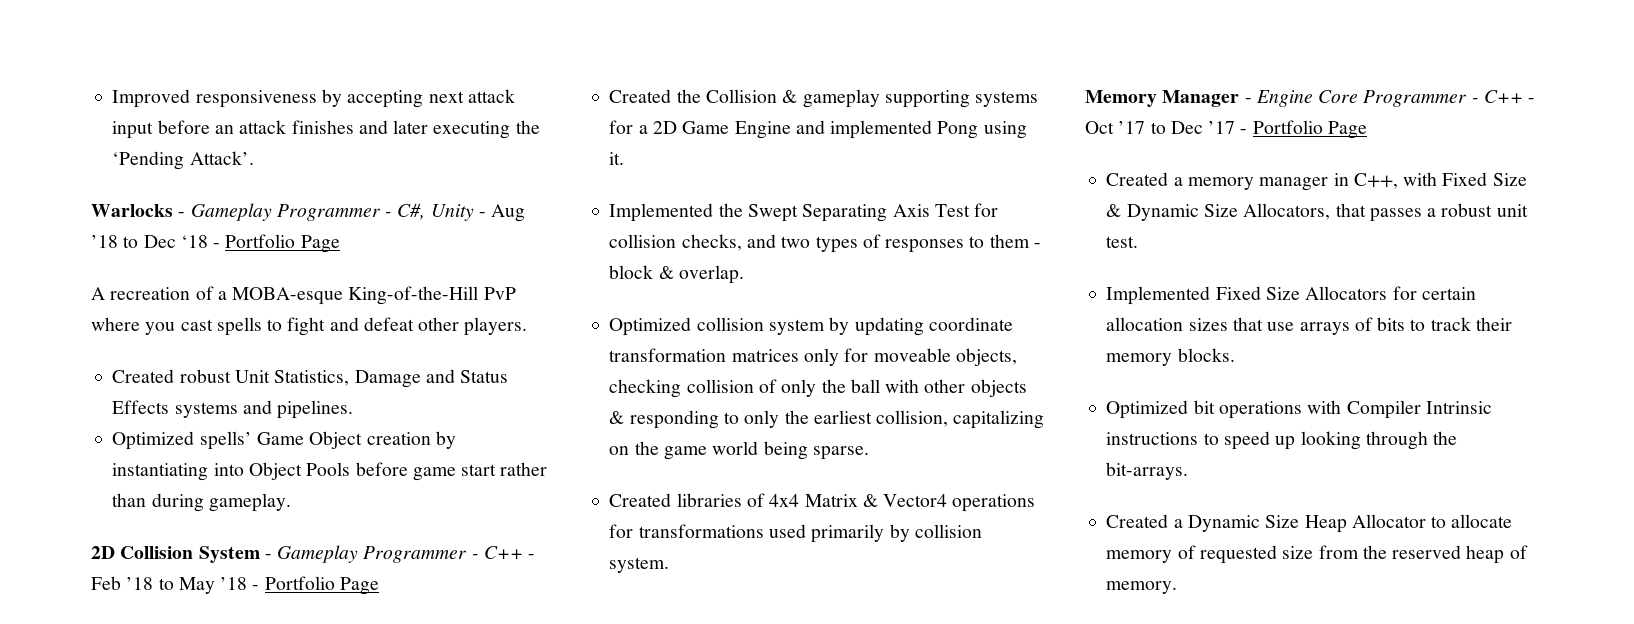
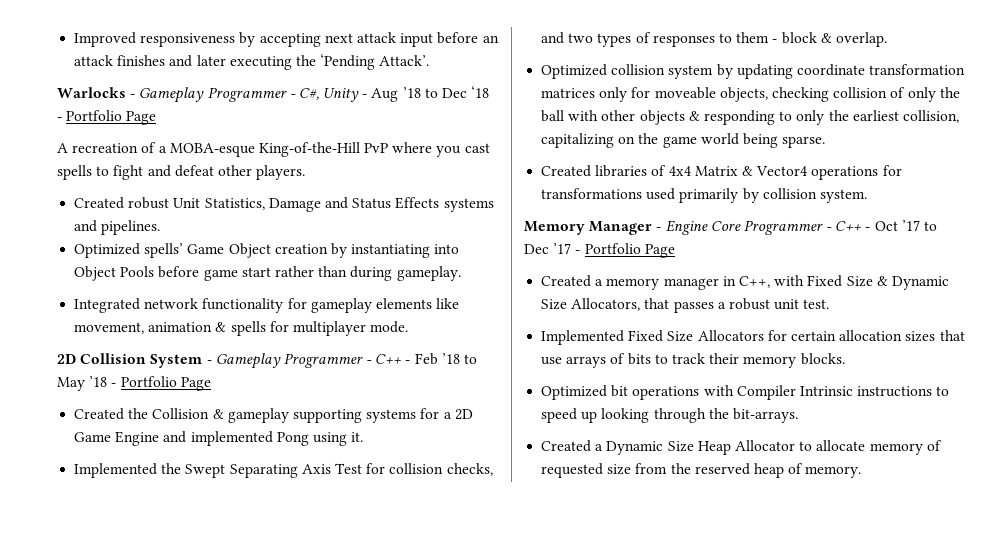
(291, 502) none -> [74,298,460,313] [74,321,409,336] // Integrated network functionality for gameplay elements like movement, animation & spells for multiplayer mode.

